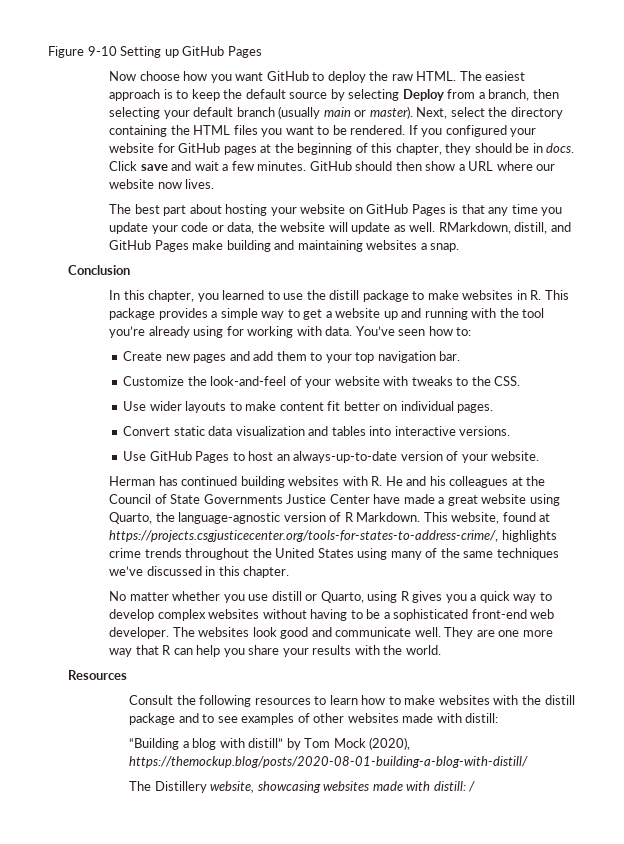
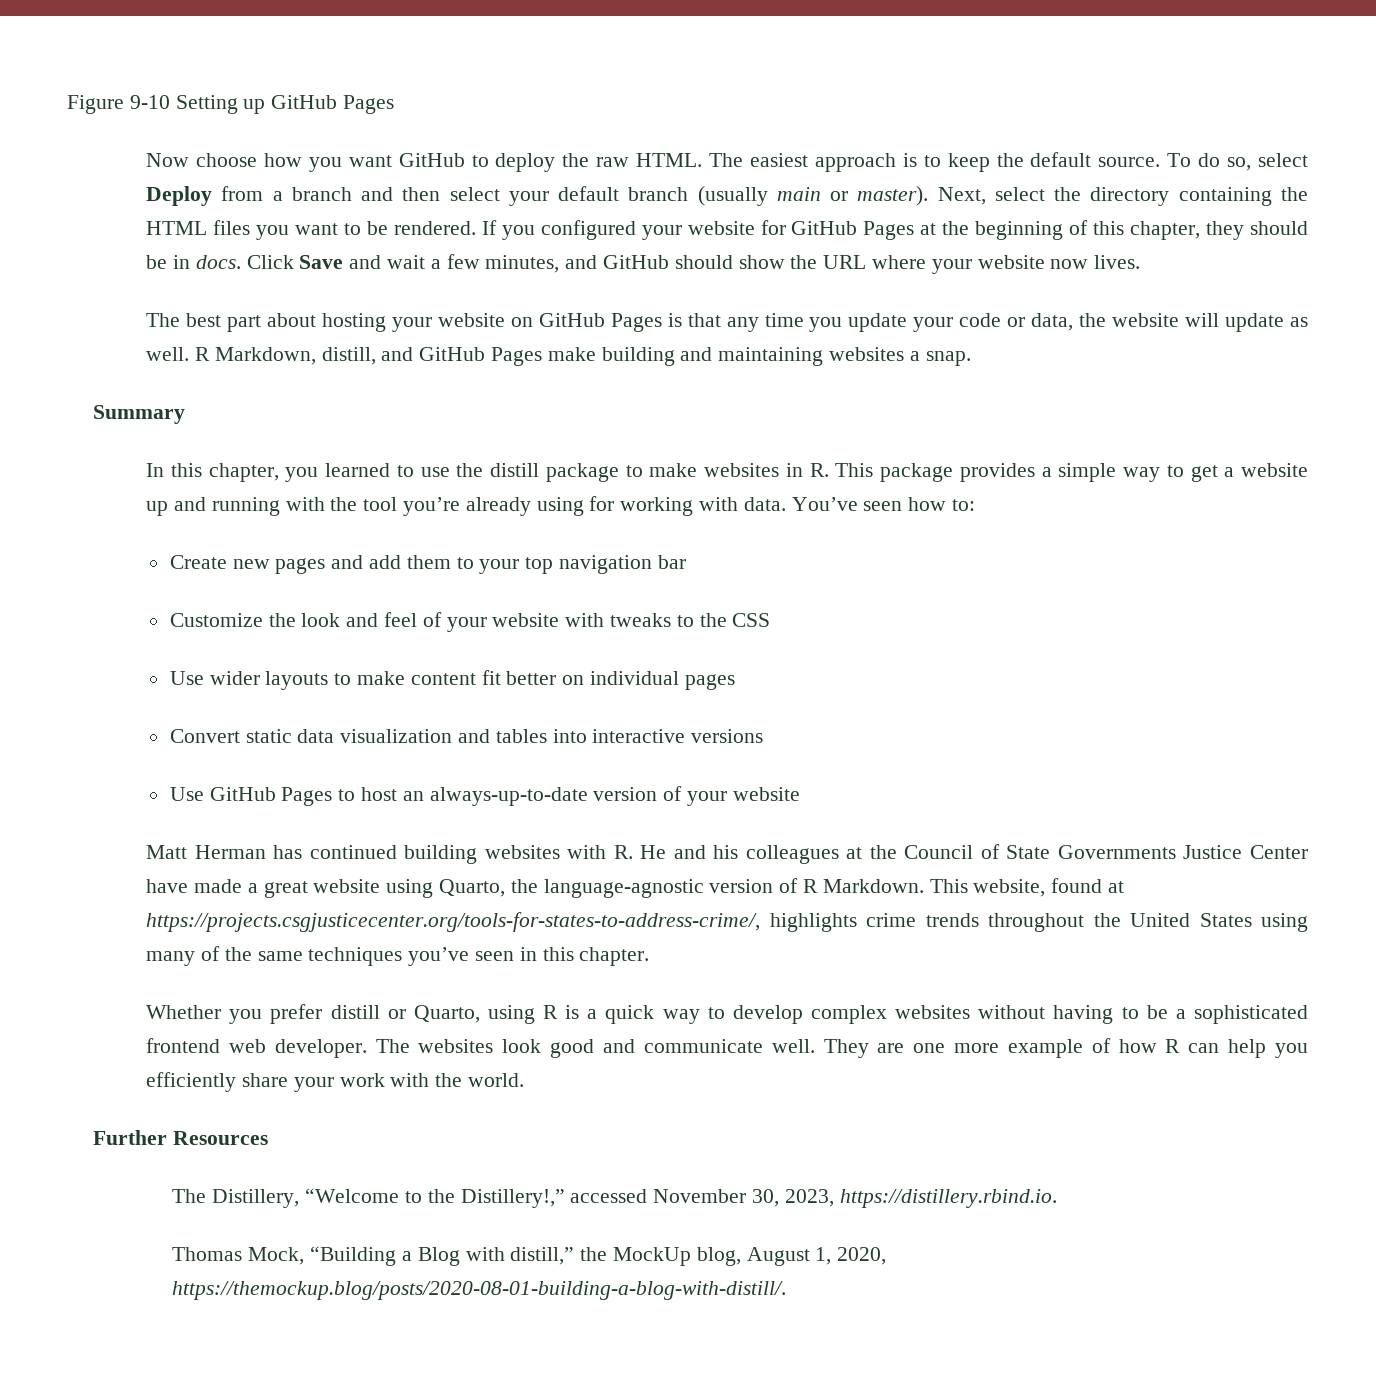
[289,89,559,101] [109,107,161,119] source by selecting Deploy from a branch, then selecting -> [1098,153,1308,171] [146,186,500,206] source. To do so, select Deploy from a branch and then select
[223,146,257,155] pages -> [863,221,915,240] Pages
[140,164,168,171] save -> [299,255,344,269] Save
[257,161,465,171] minutes. GitHub should then show a -> [485,255,818,273] minutes, and GitHub should show the
[536,164,556,171] our -> [931,259,972,274] your
[438,222,511,234] RMarkdown, -> [194,347,316,365] R Markdown,
[68,265,131,275] Conclusion -> [93,405,186,424] Summary
[439,351,461,361] bar. -> [657,555,686,569] bar
[210,376,287,386] look-and-feel -> [301,612,417,627] look and feel
[494,376,521,386] CSS. -> [732,613,771,627] CSS
[457,404,494,413] pages. -> [684,674,735,690] pages
[459,426,511,436] versions. -> [691,729,764,743] versions
[491,451,540,461] website. // -> [732,787,800,801] [146,845,188,859] website // Matt
[109,566,202,576] we’ve discussed -> [408,947,514,966] you’ve seen
[109,591,269,603] No matter whether you use -> [146,1004,323,1024] Whether you prefer
[412,591,467,603] gives you -> [565,1005,580,1019] is
[471,609,527,619] front-end -> [146,1038,221,1053] frontend
[109,645,159,657] way that -> [1007,1038,1157,1058] example of how
(245, 652) none -> [146,1072,237,1092] efficiently
[312,645,352,655] results -> [339,1073,385,1087] work
(441, 650) none -> [93,1130,168,1145] Further
[129,695,575,707] [129,713,499,725] [129,737,411,750] [129,756,529,768] [129,781,476,793] Consult the following resources to learn how to make websites with the distill package and to see examples of other websites made with distill: // “Building a blog with distill” by Tom Mock (2020), https://themockup.blog/posts/2020-08-01-building-a-blog-with-distill/ // The Distillery website, showcasing websites made with distill: / -> [172,1188,1057,1208] [172,1246,887,1266] [172,1281,787,1300] The Distillery, “Welcome to the Distillery!,” accessed November 30, 2023, https://distillery.rbind.io. // Thomas Mock, “Building a Blog with distill,” the MockUp blog, August 1, 2020, https://themockup.blog/posts/2020-08-01-building-a-blog-with-distill/.

